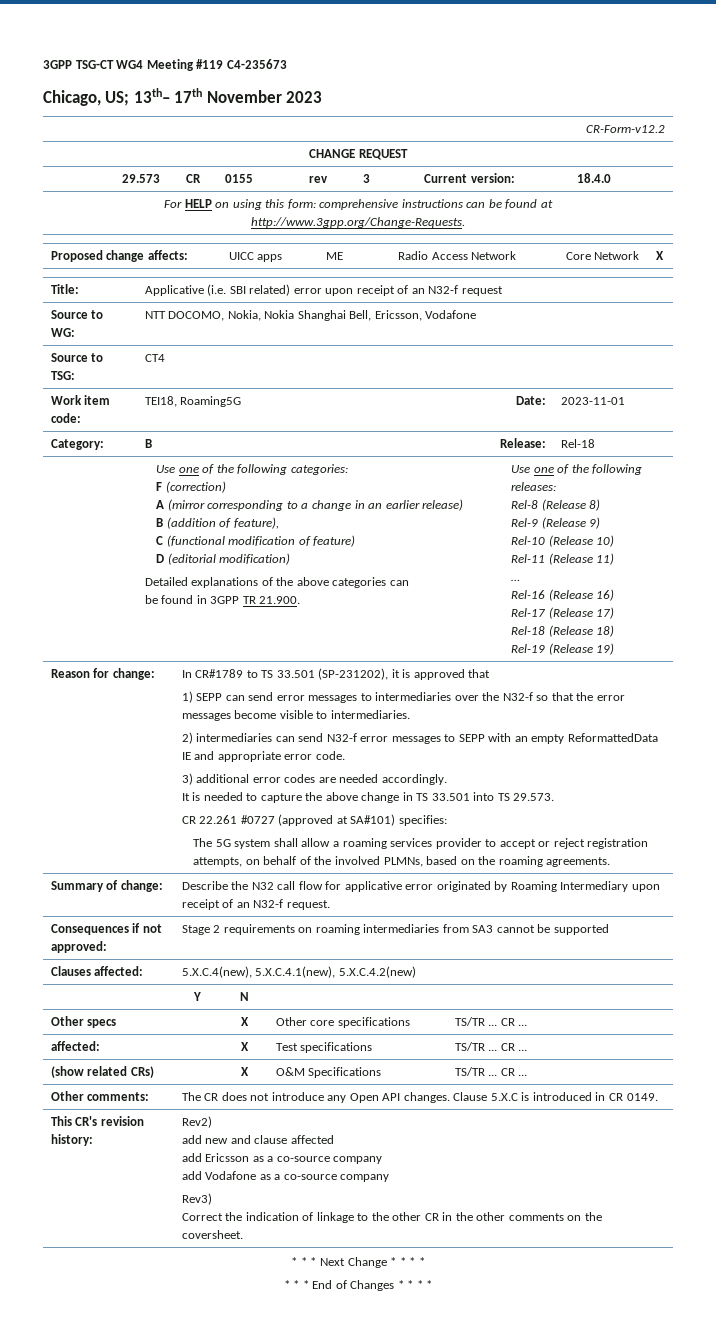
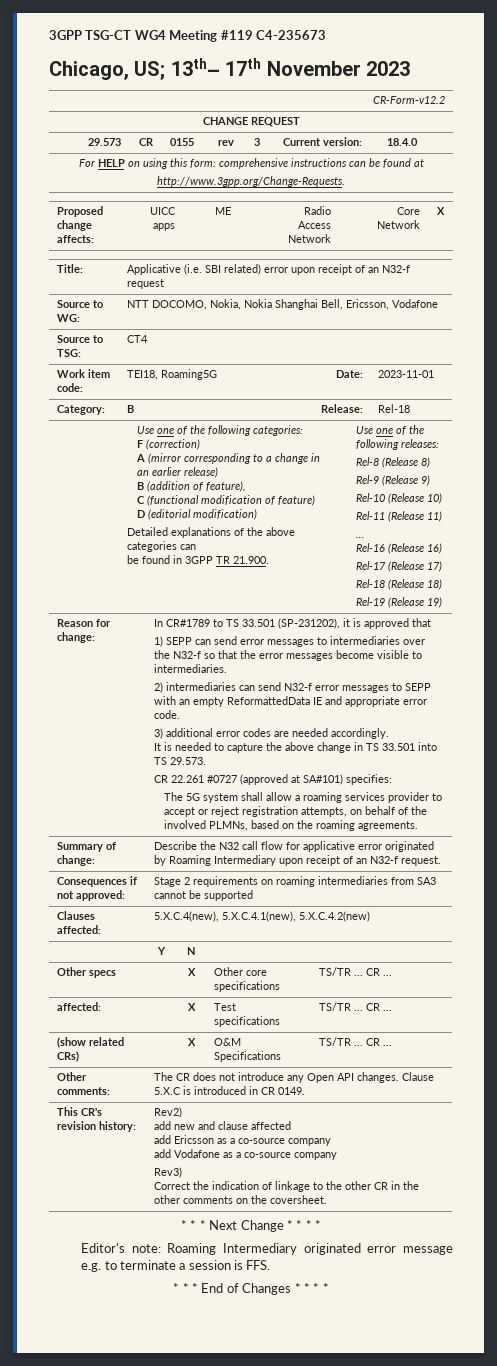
(425, 1261) none -> [81,1243,453,1255] [81,1260,271,1272] // Editor's note: Roaming Intermediary originated error message e.g. to terminate a session is FFS.

